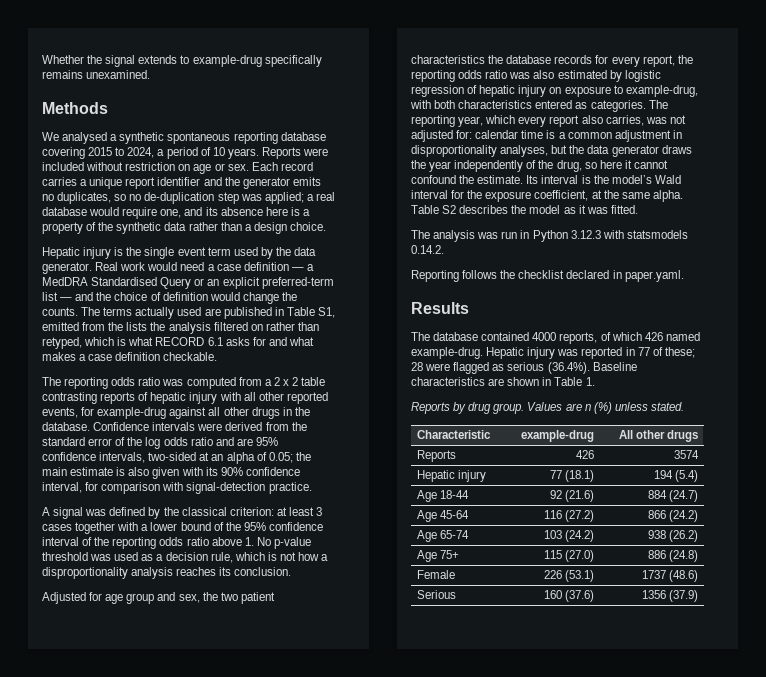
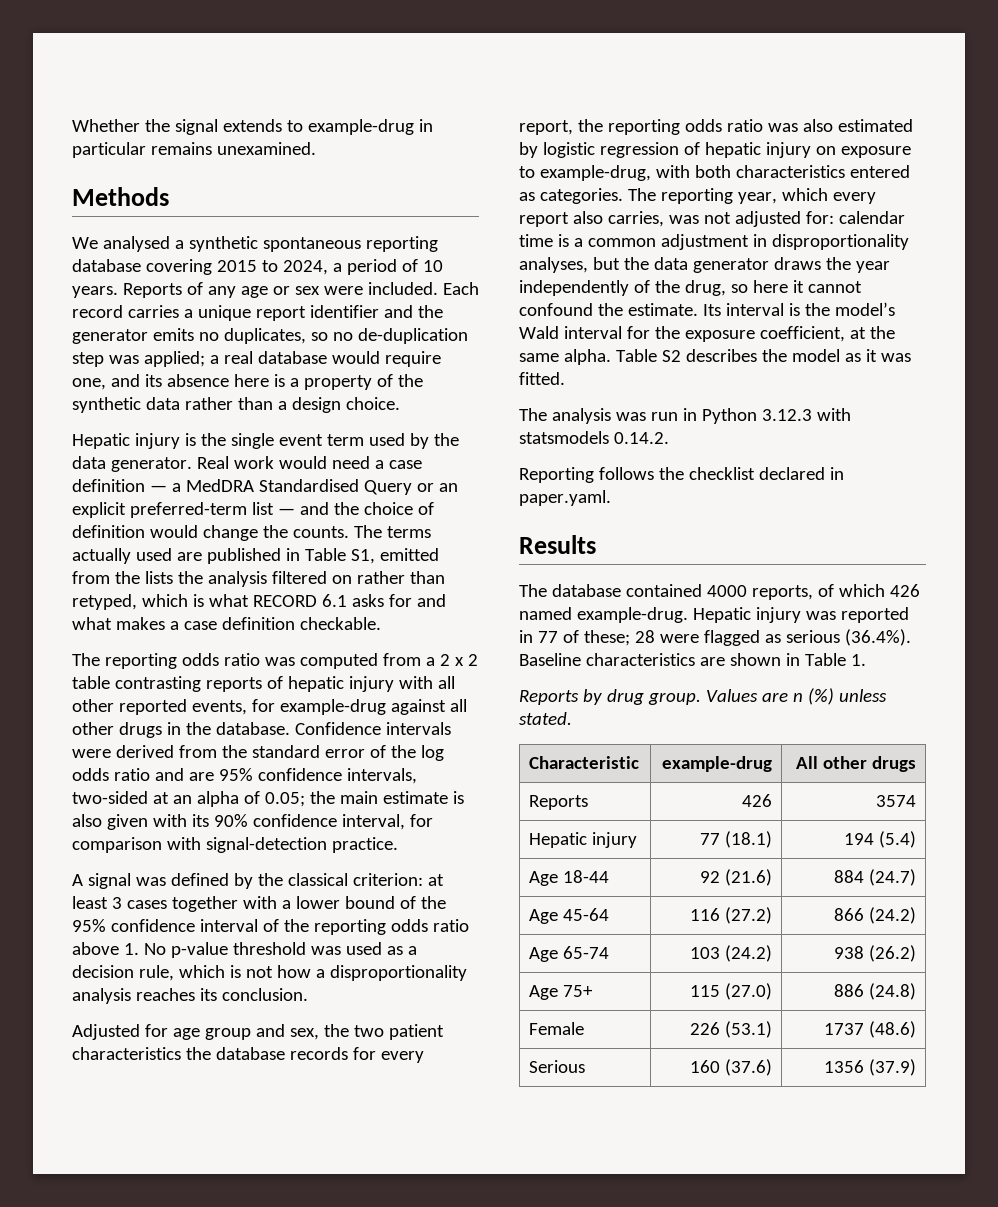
[264,55,322,67] specifically -> [418,119,433,132] [72,142,146,158] in particular
[303,148,329,156] [42,162,249,174] were included without restriction on age or sex. -> [186,282,438,298] of any age or sex were included.

